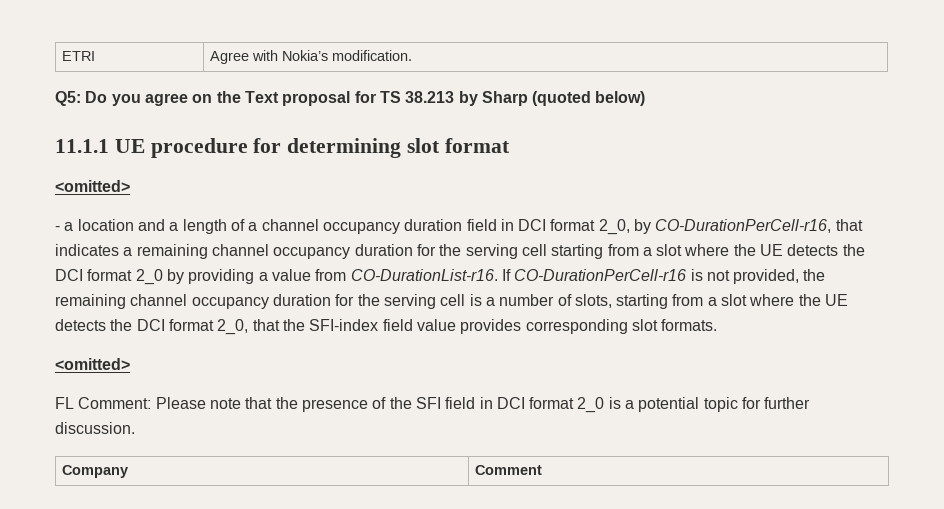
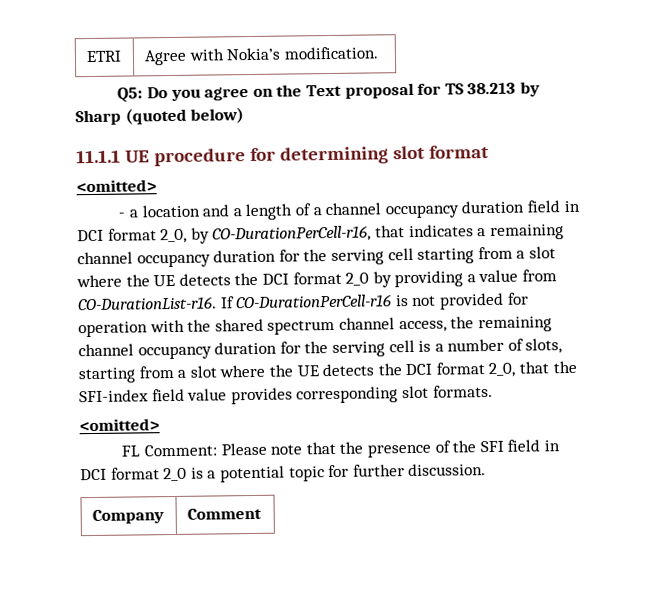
[733,269,800,284] provided, -> [438,292,529,310] [78,317,447,338] provided for operation with the shared spectrum channel access,

